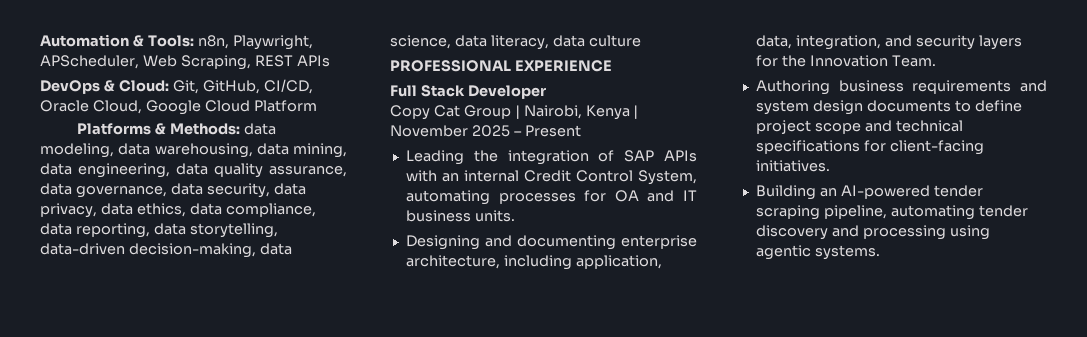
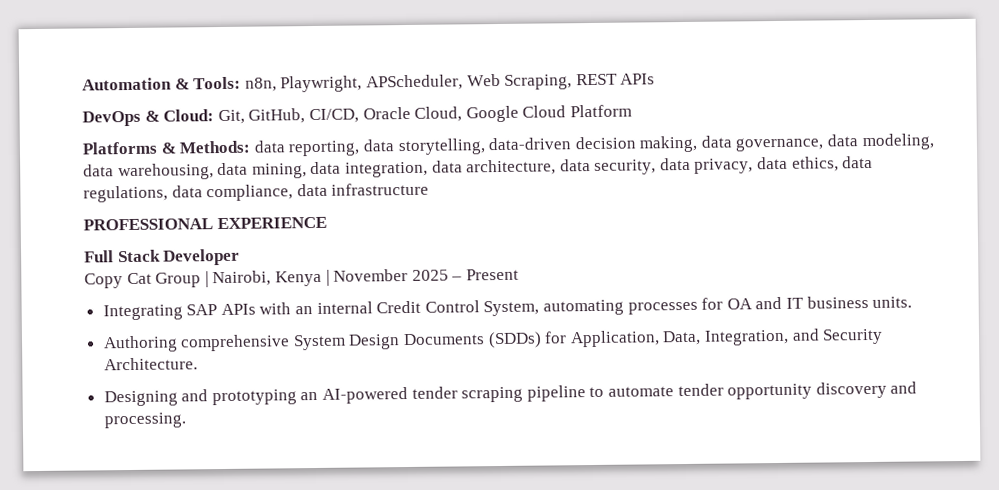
(276, 129) none -> [288,134,859,157] reporting, data storytelling, data-driven decision making, data governance, data
[78,163,347,178] [40,183,167,198] engineering, data quality assurance, data governance, -> [344,159,557,178] integration, data architecture,
[225,203,316,217] [40,223,278,238] [40,243,292,258] [390,35,641,50] compliance, data reporting, data storytelling, data-driven decision-making, data science, data literacy, data culture -> [83,182,430,203] regulations, data compliance, data infrastructure
[405,150,615,165] Leading the integration of -> [102,304,183,321] Integrating
[405,235,697,250] [405,255,662,270] [755,35,1022,50] [755,55,936,67] [755,80,1047,95] [755,100,1022,115] [755,120,963,134] [755,140,984,155] [755,160,830,172] [755,185,983,200] [755,205,1028,220] [755,225,990,240] [755,245,880,260] Designing and documenting enterprise architecture, including application, data, integration, and security layers for the Innovation Team. // Authoring business requirements and system design documents to define project scope and technical specifications for client-facing initiatives. // Building an AI-powered tender scraping pipeline, automating tender discovery and processing using agentic systems. -> [102,328,884,353] [103,357,198,371] [103,381,918,407] [103,412,186,429] Authoring comprehensive System Design Documents (SDDs) for Application, Data, Integration, and Security Architecture. // Designing and prototyping an AI-powered tender scraping pipeline to automate tender opportunity discovery and processing.

